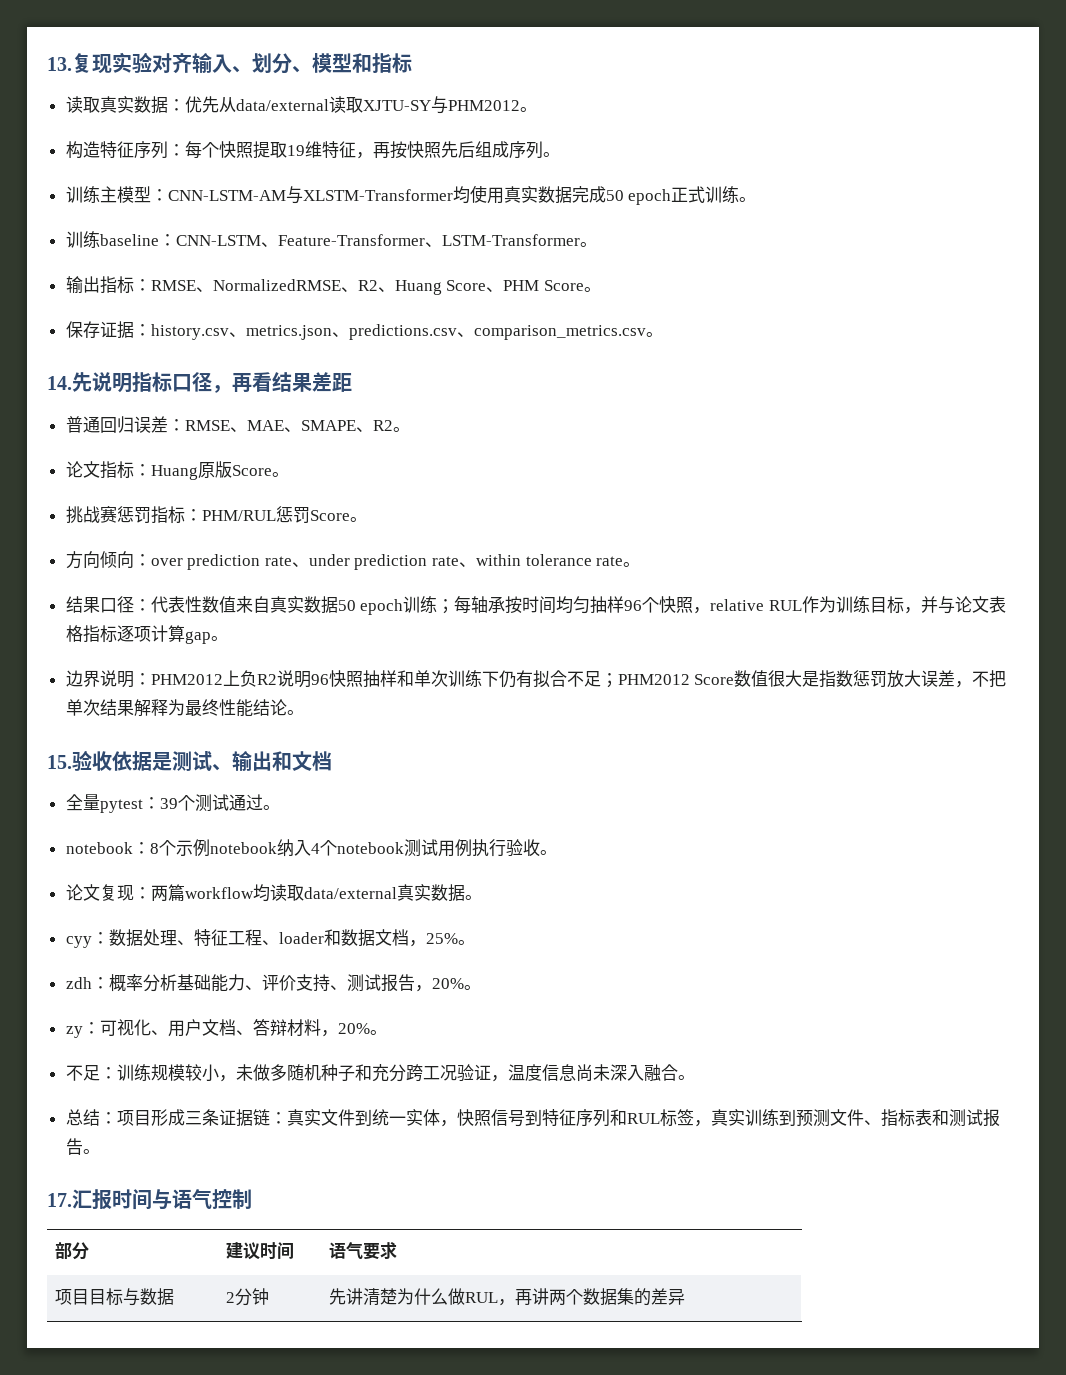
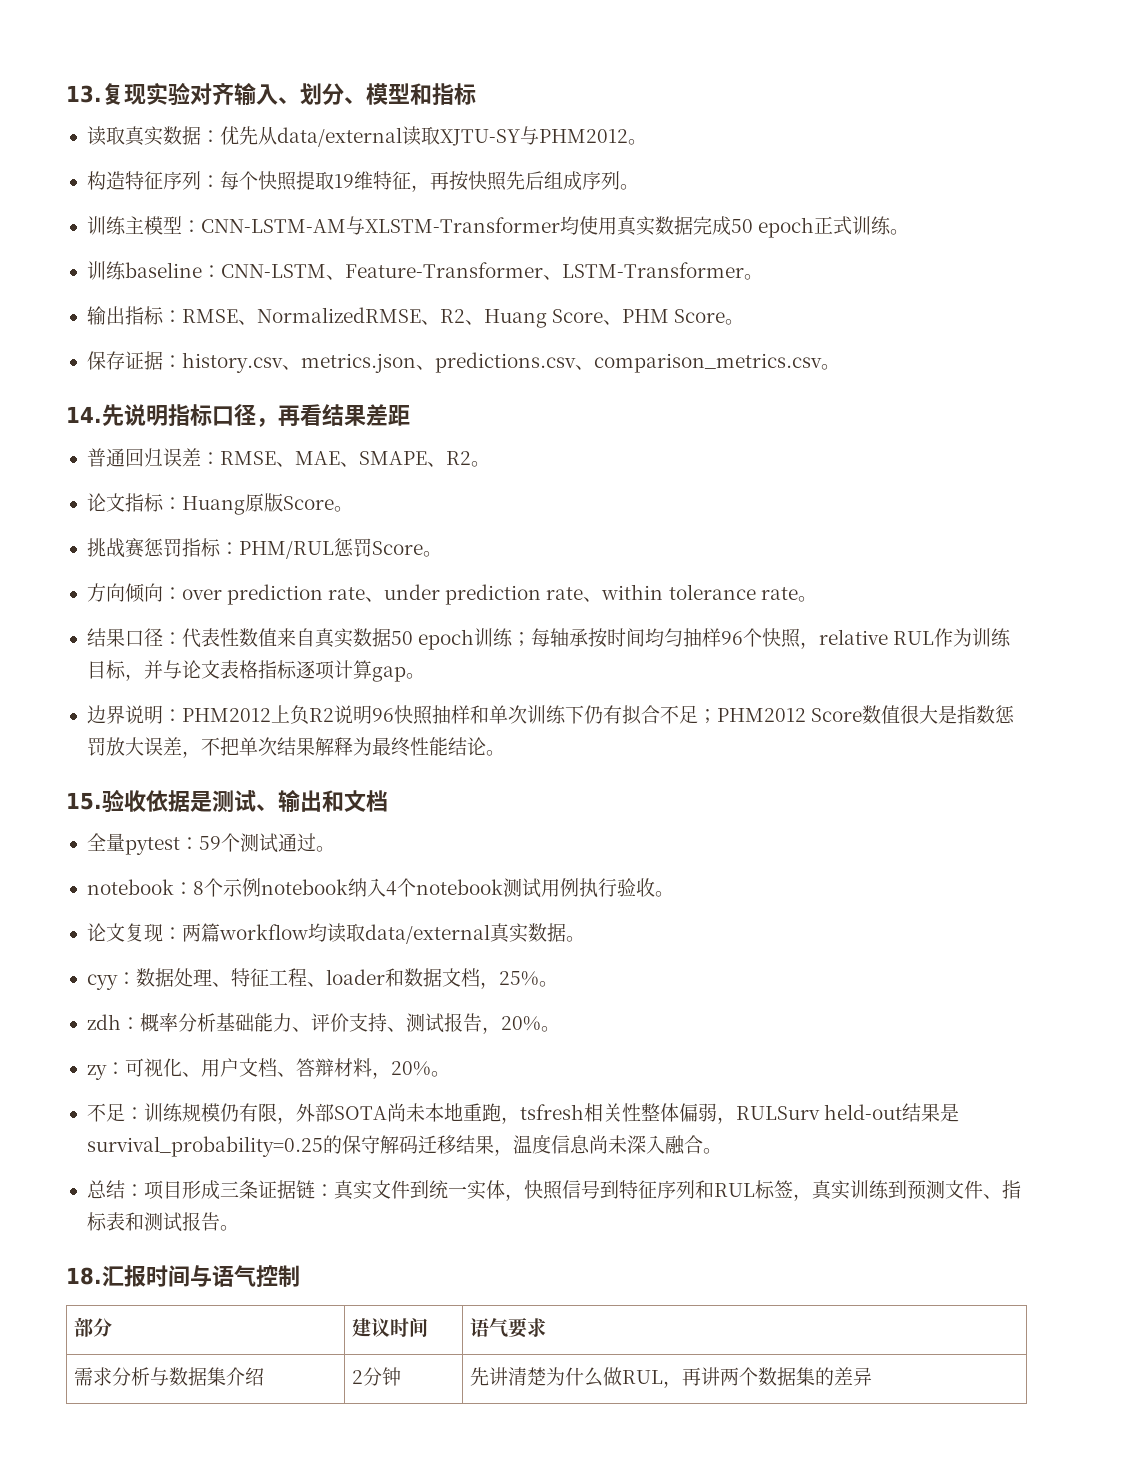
[159,798,178,809] 39 -> [198,836,221,850] 59
[184,1064,491,1082] 较小，未做多随机种子和充分跨工况验证 -> [219,1103,960,1124] [86,1135,494,1157] 仍有限，外部SOTA尚未本地重跑，tsfresh相关性整体偏弱，RULSurv held-out结果是survival_probability=0.25的保守解码迁移结果
[47,1193,72,1207] 17. -> [66,1267,102,1285] 18.
[54,1288,123,1306] 项目目标 -> [73,1367,150,1386] 需求分析
(174, 1297) none -> [206,1367,264,1386] 集介绍

